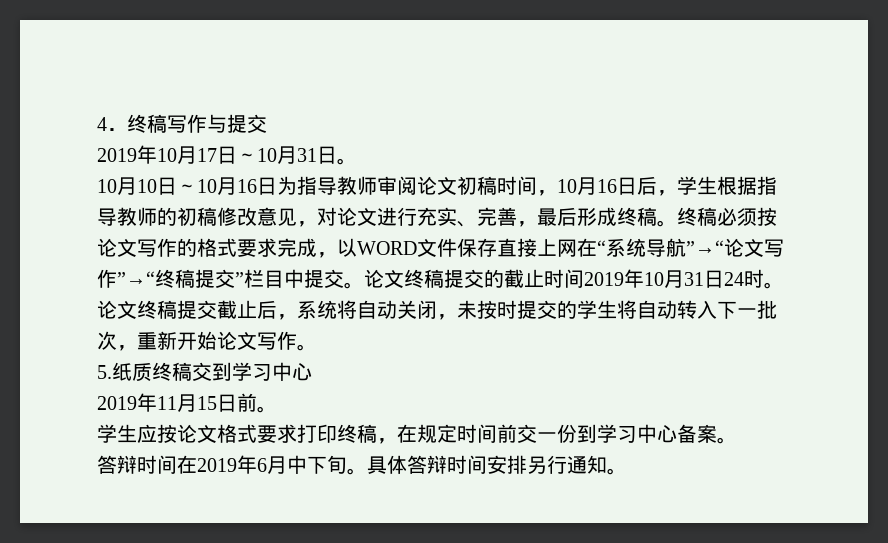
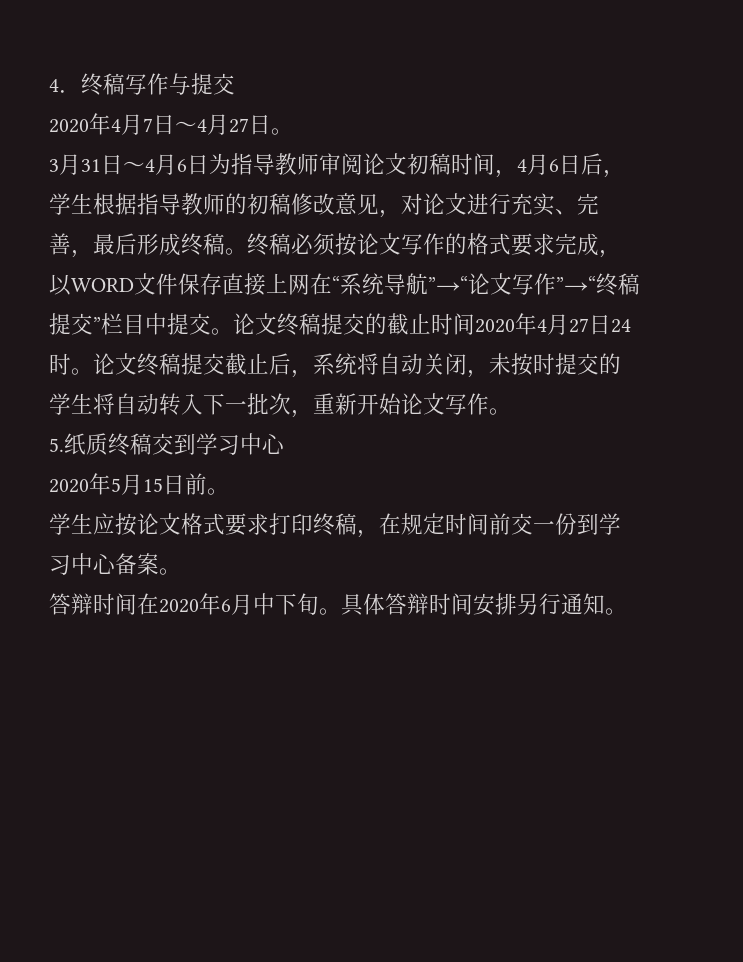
[97,145,357,165] [97,177,257,195] 2019年10月17日～10月31日。 // 10月10日～10月16 -> [49,113,293,135] [49,154,187,175] 2020年4月7日～4月27日。 // 3月31日～4月6
[557,177,617,195] 10月16 -> [517,154,559,175] 4月6
[584,269,704,288] 2019年10月31 -> [475,313,589,335] 2020年4月27
[97,393,177,412] 2019年11 -> [49,473,121,495] 2020年5
[197,458,237,472] 2019 -> [159,599,199,613] 2020

